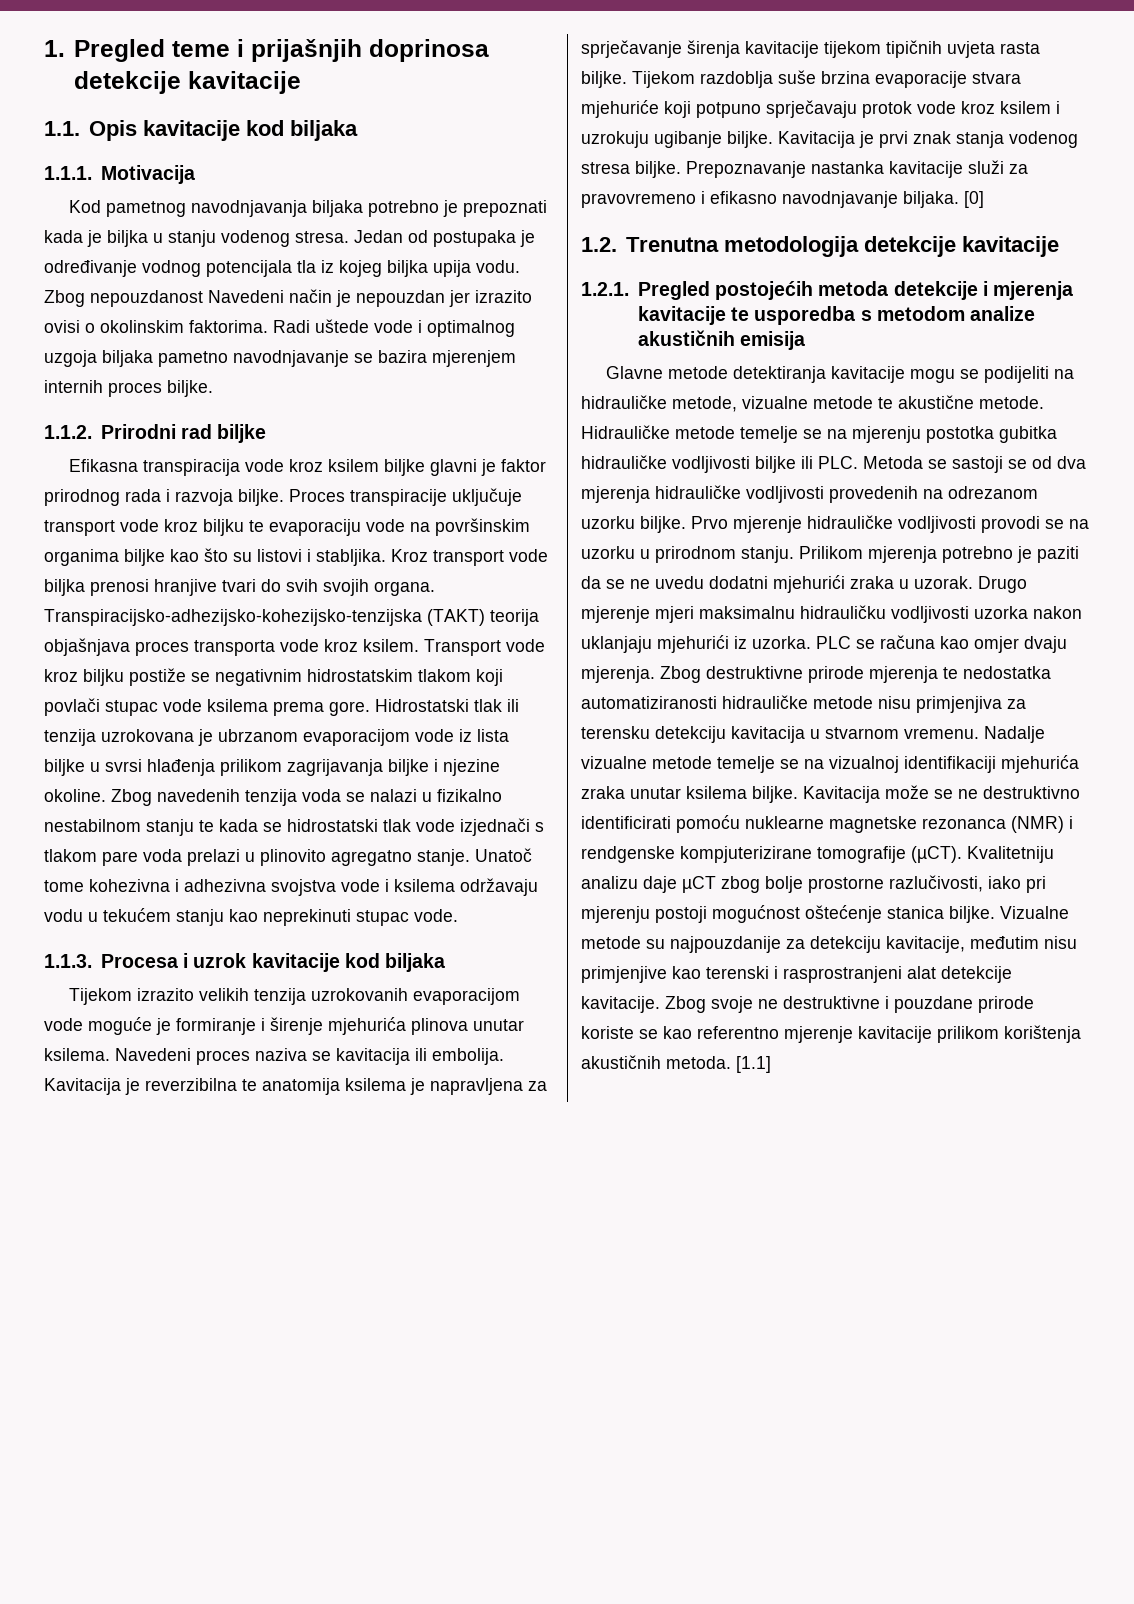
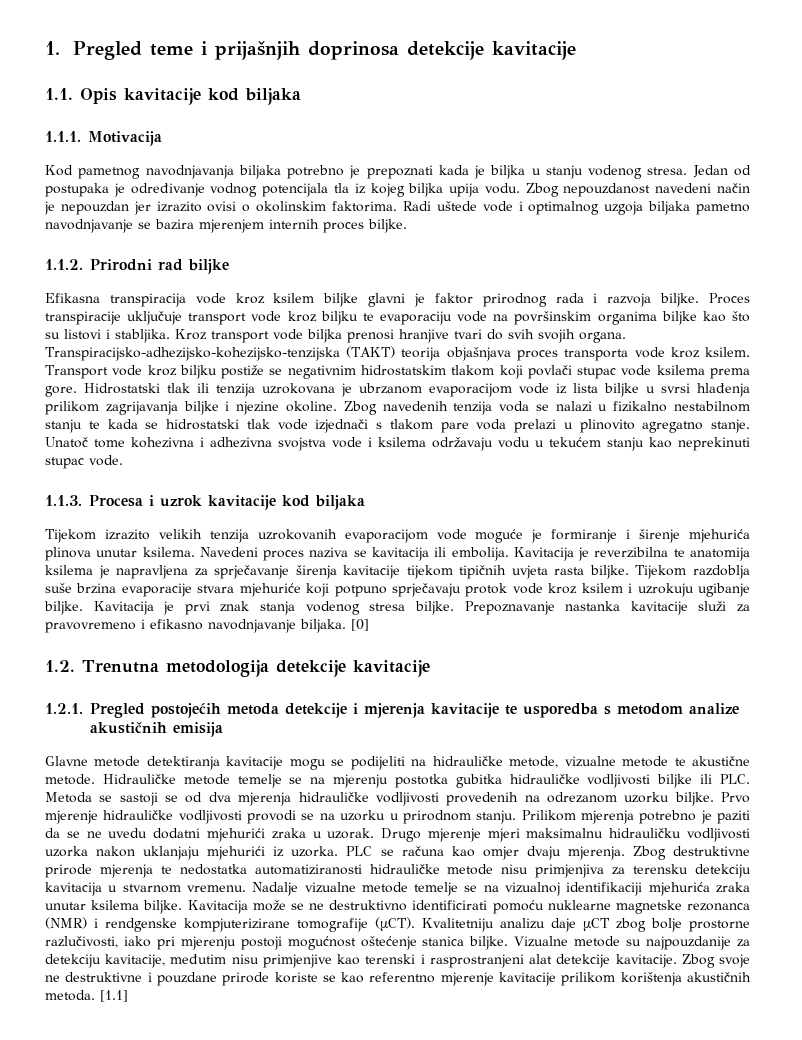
[208,290,284,303] Navedeni -> [655,183,712,193] navedeni

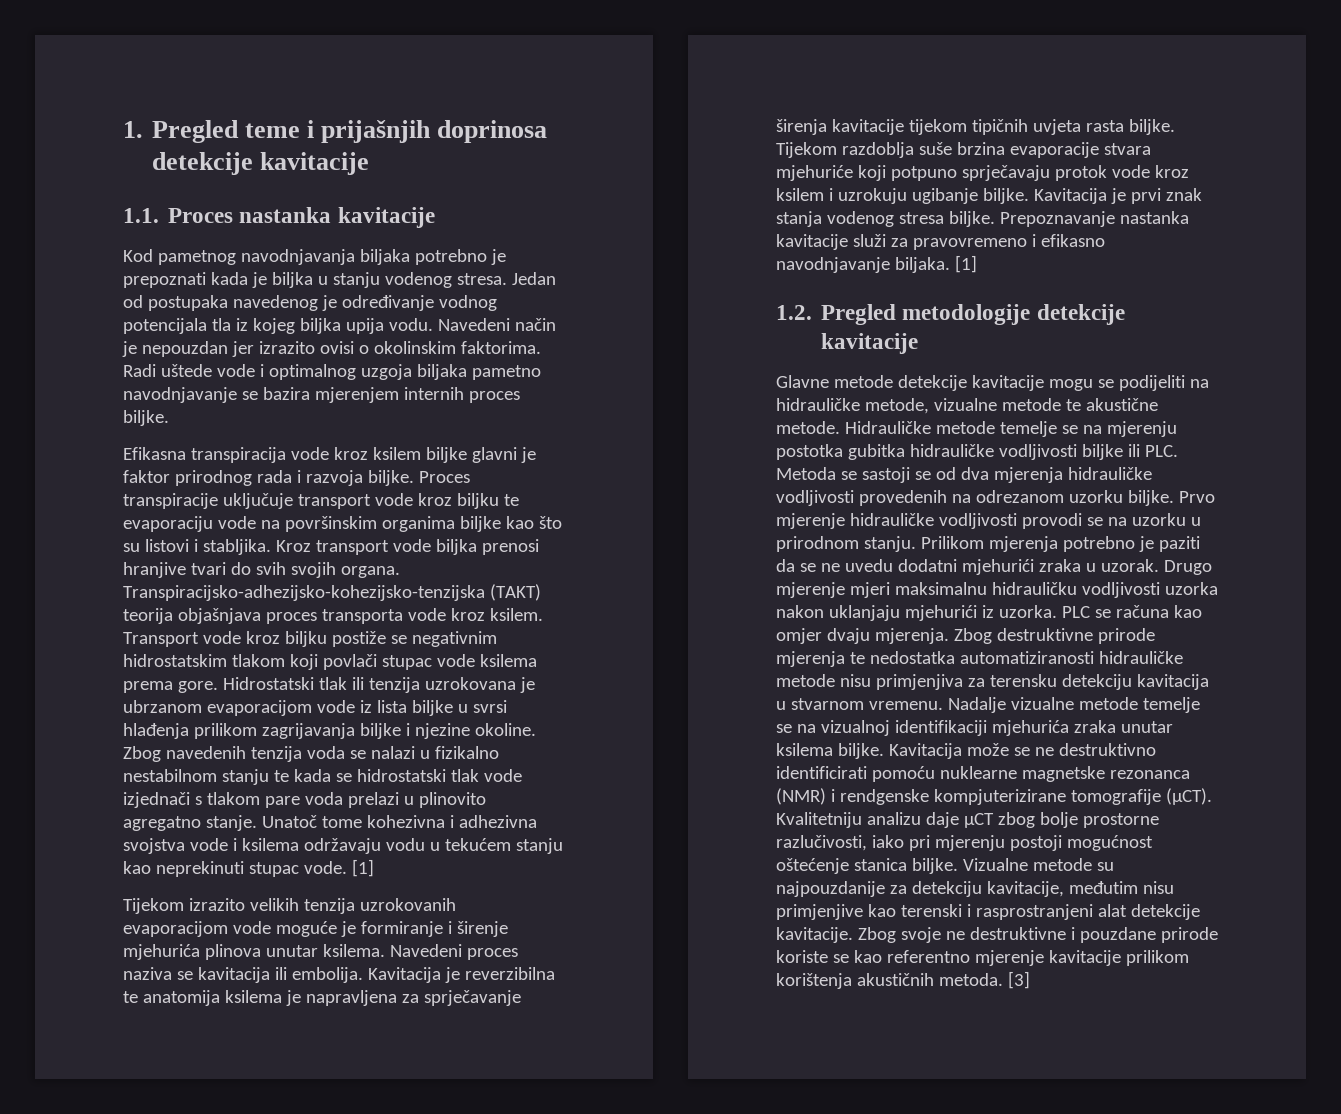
[80,88,301,105] [45,131,162,146] Opis kavitacije kod biljaka // 1.1.1. Motivacija -> [168,207,435,228] Proces nastanka kavitacije
(109, 190) none -> [232,295,318,311] navedenog
[525,183,712,197] Zbog nepouzdanost navedeni -> [437,318,510,331] Navedeni
[45,259,229,274] // 1.1.2. Prirodni rad biljke -> (169, 418) none
[45,495,365,510] // 1.1.3. Procesa i uzrok kavitacije kod biljaka -> [351,859,374,877] [1]
[351,619,369,631] [0] -> [954,255,977,273] [1]
[82,660,430,677] [45,703,739,718] [90,722,223,737] Trenutna metodologija detekcije kavitacije // 1.2.1. Pregled postojećih metoda detekcije i mjerenja kavitacije te usporedba s metodom analize akustičnih emisija -> [821,304,1125,325] [821,333,919,354] Pregled metodologije detekcije kavitacije
[146,756,220,770] detektiranja -> [897,375,967,391] detekcije
[100,990,128,1002] [1.1] -> [1007,971,1030,989] [3]

